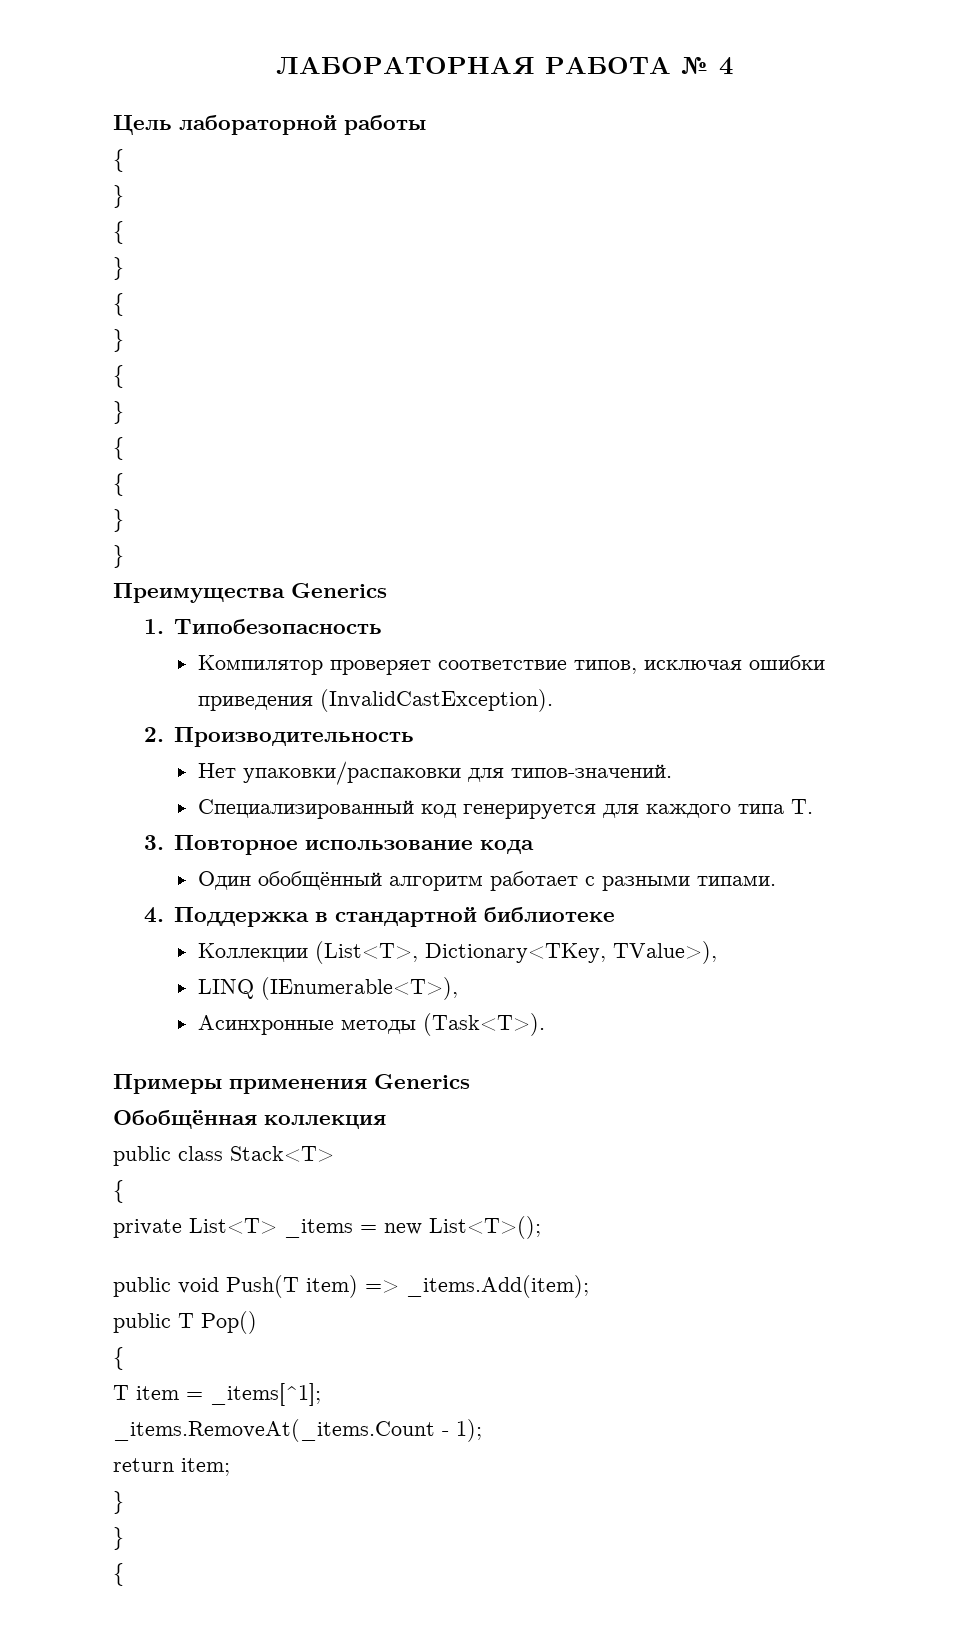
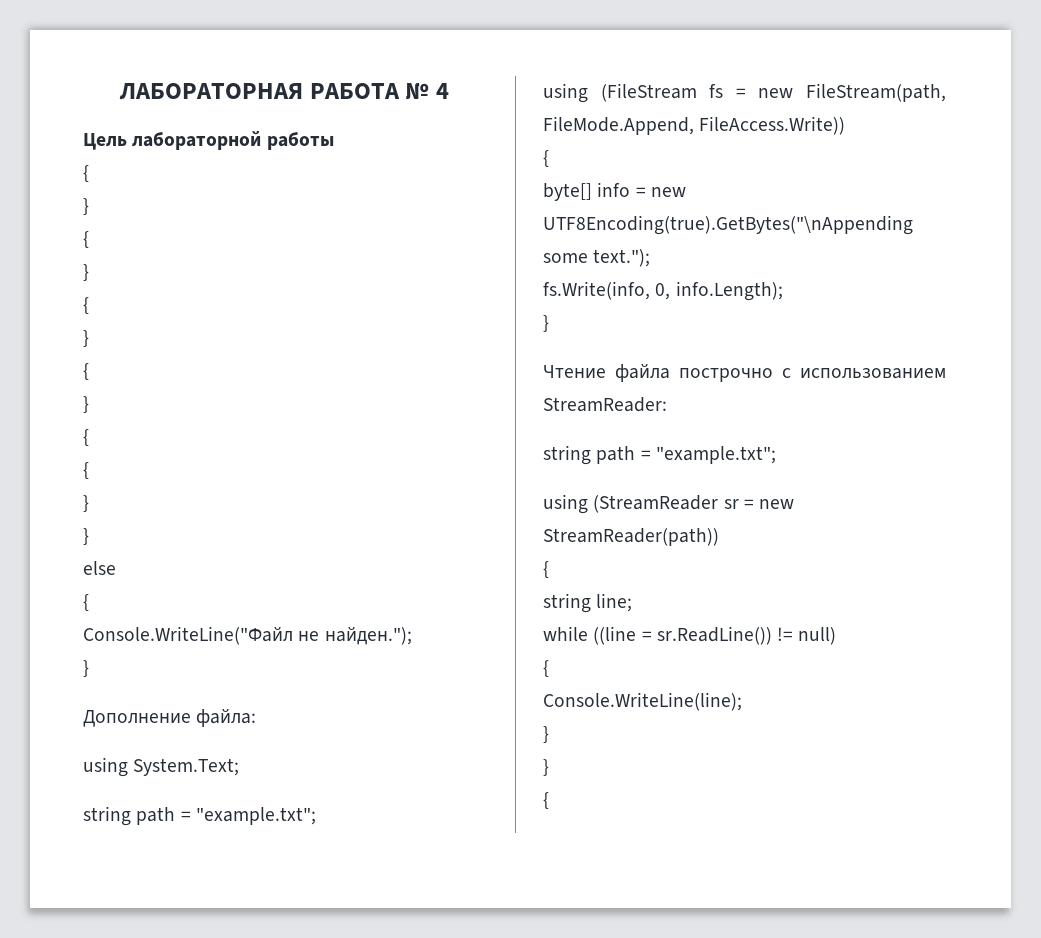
[113,583,387,603] [143,619,383,635] [197,655,825,675] [197,689,553,712] [143,727,415,747] [197,761,672,785] [197,799,813,819] [143,835,535,855] [197,871,776,891] [143,907,616,927] [197,941,717,964] [197,977,458,1000] [197,1013,545,1036] [113,1074,470,1094] [113,1110,386,1129] [113,1146,334,1166] [113,1180,124,1203] [113,1216,541,1239] [113,1275,589,1298] [113,1311,257,1334] [113,1347,124,1370] [113,1383,321,1406] [113,1419,482,1442] [113,1458,230,1476] Преимущества Generics // 1. Типобезопасность // Компилятор проверяет соответствие типов, исключая ошибки приведения (InvalidCastException). // 2. Производительность // Нет упаковки/распаковки для типов-значений. // Специализированный код генерируется для каждого типа T. // 3. Повторное использование кода // Один обобщённый алгоритм работает с разными типами. // 4. Поддержка в стандартной библиотеке // Коллекции (List<T>, Dictionary<TKey, TValue>), // LINQ (IEnumerable<T>), // Асинхронные методы (Task<T>). // Примеры применения Generics // Обобщённая коллекция // public class Stack<T> // { // private List<T> _items = new List<T>(); // public void Push(T item) => _items.Add(item); // public T Pop() // { // T item = _items[^1]; // _items.RemoveAt(_items.Count - 1); // return item; -> [83,561,116,575] [83,594,89,611] [83,626,412,645] [83,660,89,677] [83,708,257,727] [83,757,240,777] [83,806,316,826] [543,83,946,103] [543,116,846,135] [543,150,549,167] [543,182,686,201] [543,215,913,235] [543,249,651,267] [543,281,783,301] [543,315,549,332] [543,363,946,382] [543,397,667,412] [543,445,776,465] [543,494,795,514] [543,528,719,546] [543,561,549,578] [543,593,633,613] [543,626,837,645] [543,660,549,677] [543,692,742,711] else // { // Console.WriteLine("Файл не найден."); // } // Дополнение файла: // using System.Text; // string path = "example.txt"; // using (FileStream fs = new FileStream(path, FileMode.Append, FileAccess.Write)) // { // byte[] info = new UTF8Encoding(true).GetBytes("\nAppending some text."); // fs.Write(info, 0, info.Length); // } // Чтение файла построчно с использованием StreamReader: // string path = "example.txt"; // using (StreamReader sr = new StreamReader(path)) // { // string line; // while ((line = sr.ReadLine()) != null) // { // Console.WriteLine(line);

